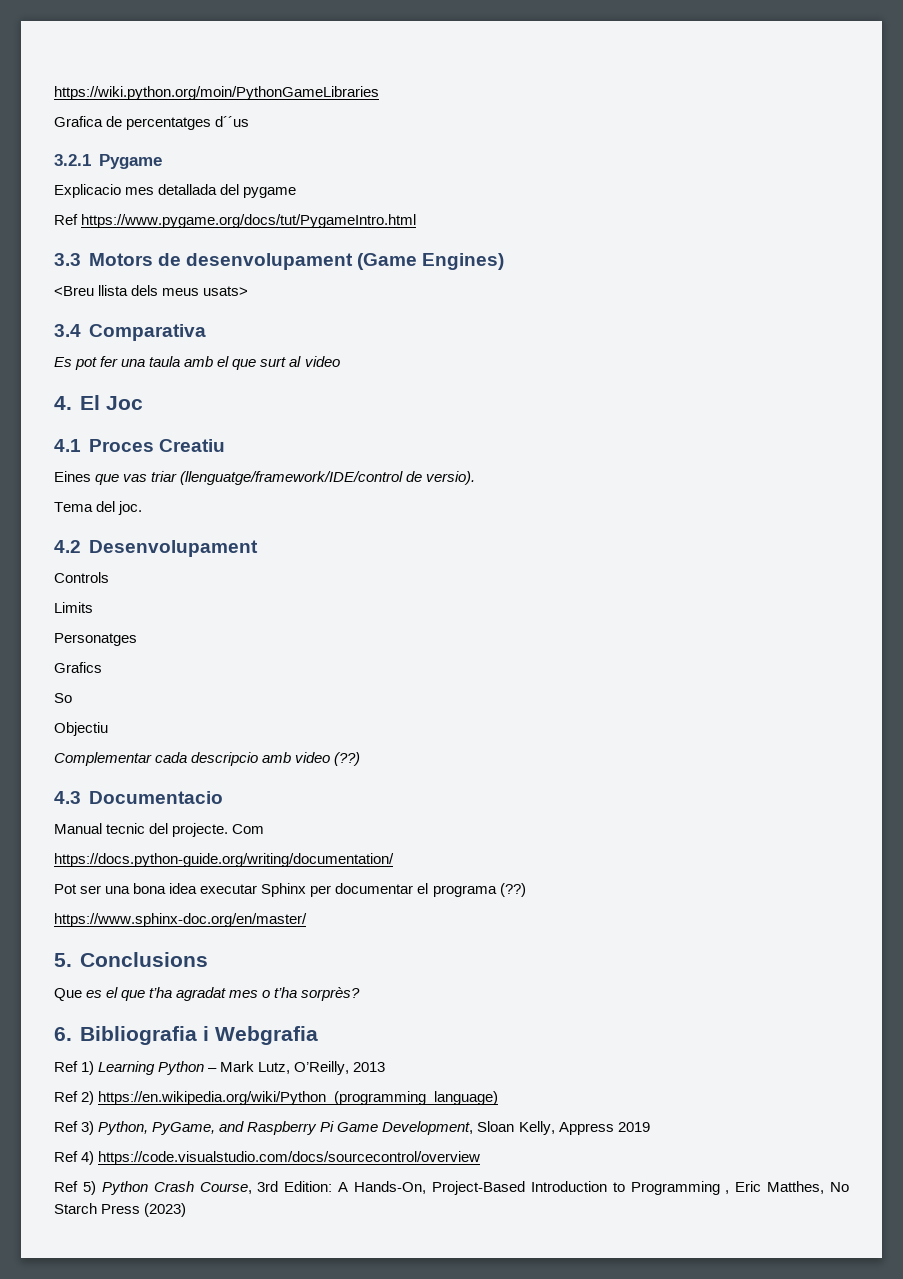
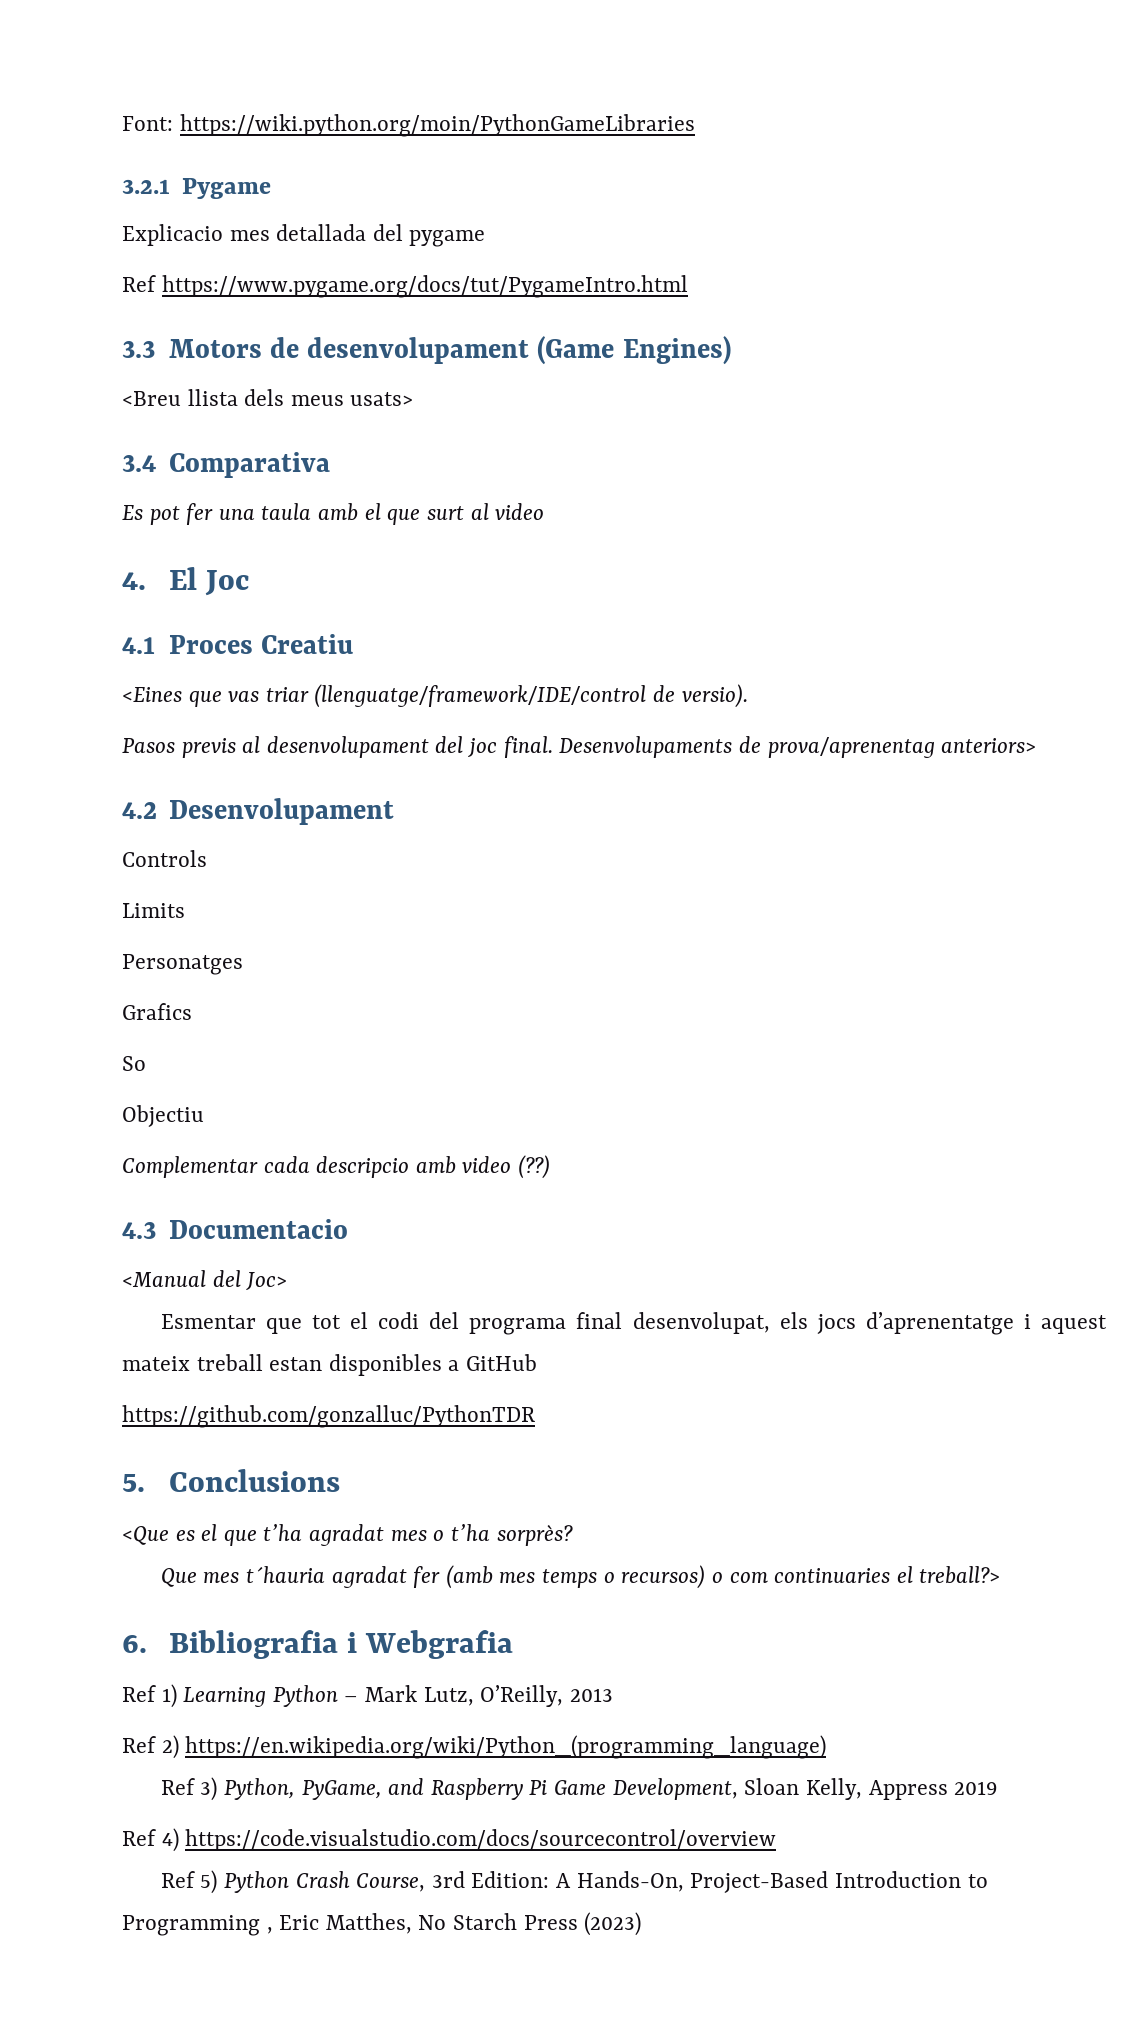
(54, 93) none -> [122,116,173,131] Font:
[54,116,250,130] // Grafica de percentatges d´´us -> (695, 125) none
[54,471,91,482] Eines -> [122,687,182,702] <Eines
[54,501,143,515] Tema del joc. -> [122,736,1037,758] Pasos previs al desenvolupament del joc final. Desenvolupaments de prova/aprenentag anteriors>
[54,823,265,837] [54,853,394,867] [54,883,526,897] [54,913,307,927] Manual tecnic del projecte. Com // https://docs.python-guide.org/writing/documentation/ // Pot ser una bona idea executar Sphinx per documentar el programa (??) // https://www.sphinx-doc.org/en/master/ -> [122,1270,288,1291] [160,1312,1107,1335] [122,1354,538,1376] [122,1405,535,1428] <Manual del Joc> // Esmentar que tot el codi del programa final desenvolupat, els jocs d’aprenentatge i aquest mateix treball estan disponibles a GitHub // https://github.com/gonzalluc/PythonTDR
[54,988,82,1001] Que -> [122,1526,169,1545] <Que
(361, 994) none -> [160,1565,1001,1589] // Que mes t´hauria agradat fer (amb mes temps o recursos) o com continuaries el treball?>

